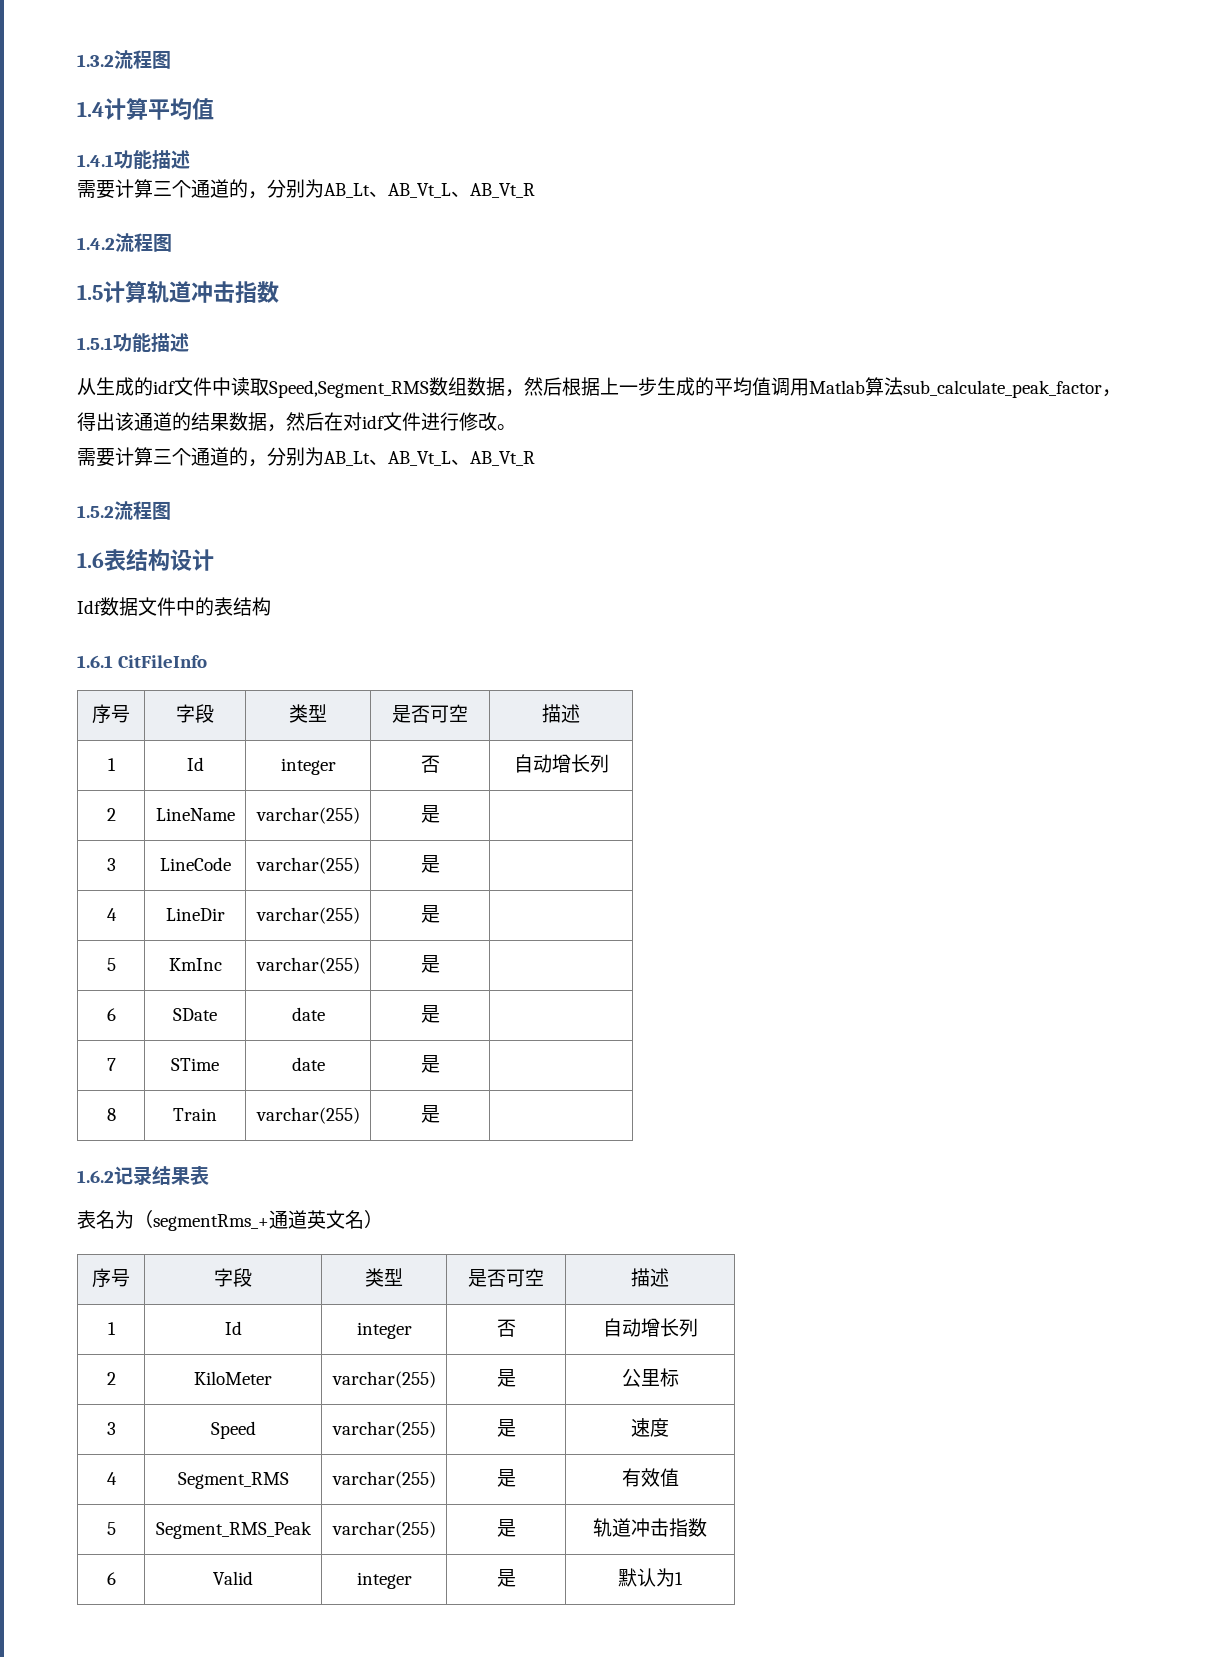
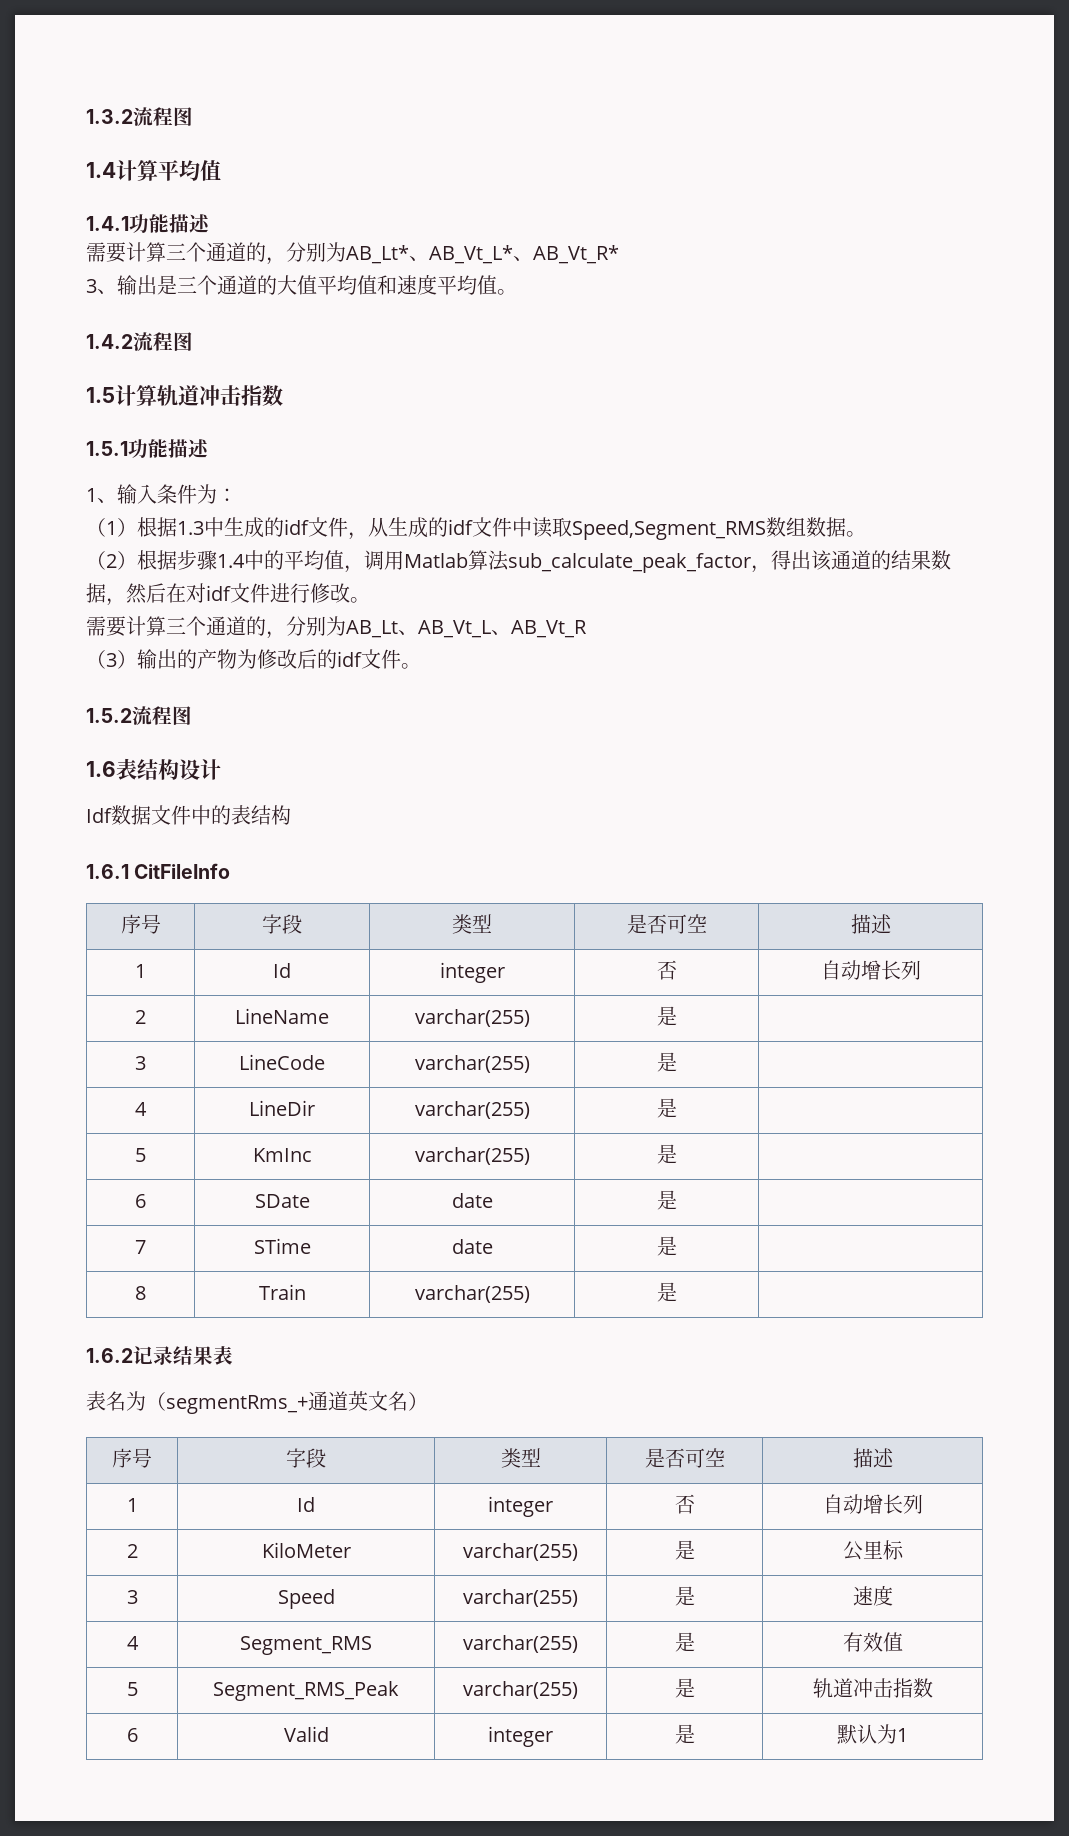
[324,183,535,198] AB_Lt、AB_Vt_L、AB_Vt_R -> [346,245,619,264] [86,274,517,295] AB_Lt*、AB_Vt_L*、AB_Vt_R* // 3、输出是三个通道的大值平均值和速度平均值。
(189, 342) none -> [86,484,237,504] [86,517,368,540] 1、输入条件为： // （1）根据1.3中生成的idf文件，
[505,377,695,397] ，然后根据上一步生成 -> [846,531,866,537] [86,550,264,570] 。 // （2）根据步骤1.4中
(771, 386) none -> [344,565,364,573] ，
(535, 458) none -> [86,649,421,669] // （3）输出的产物为修改后的idf文件。

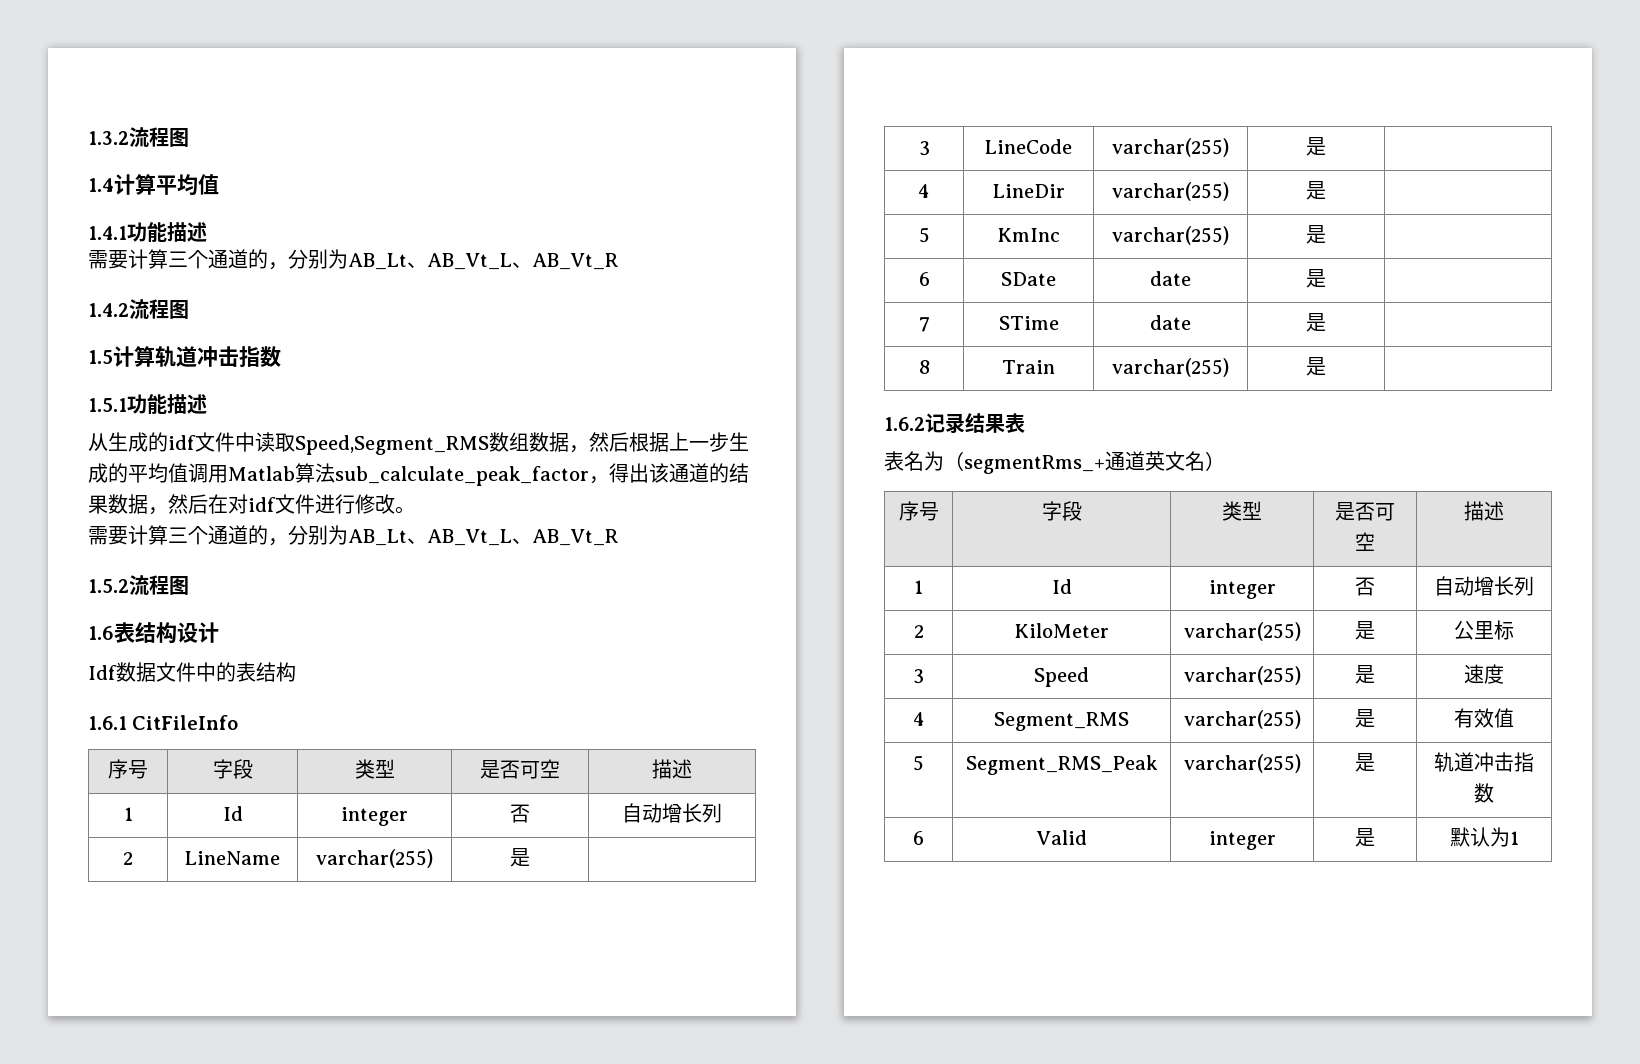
[346,245,619,264] [86,274,517,295] AB_Lt*、AB_Vt_L*、AB_Vt_R* // 3、输出是三个通道的大值平均值和速度平均值。 -> [348,253,618,270] AB_Lt、AB_Vt_L、AB_Vt_R
[86,484,237,504] [86,517,368,540] 1、输入条件为： // （1）根据1.3中生成的idf文件， -> (207, 404) none
[846,531,866,537] [86,550,264,570] 。 // （2）根据步骤1.4中 -> [569,432,749,453] [88,463,108,483] ，然后根据上一步生成
[344,565,364,573] ， -> (188, 473) none
[86,649,421,669] // （3）输出的产物为修改后的idf文件。 -> (618, 537) none

